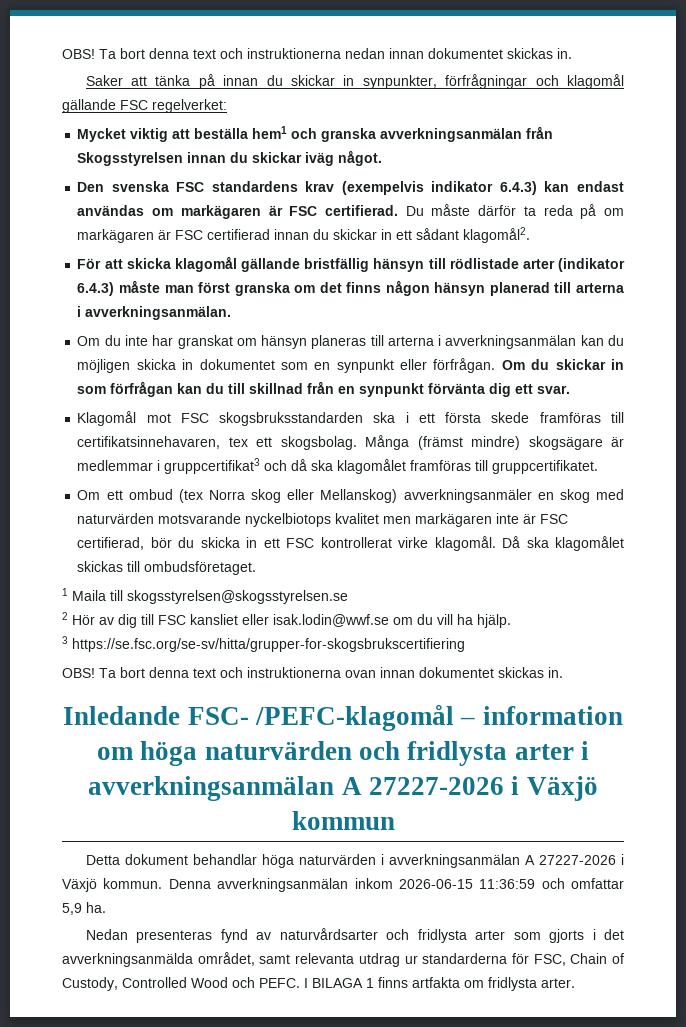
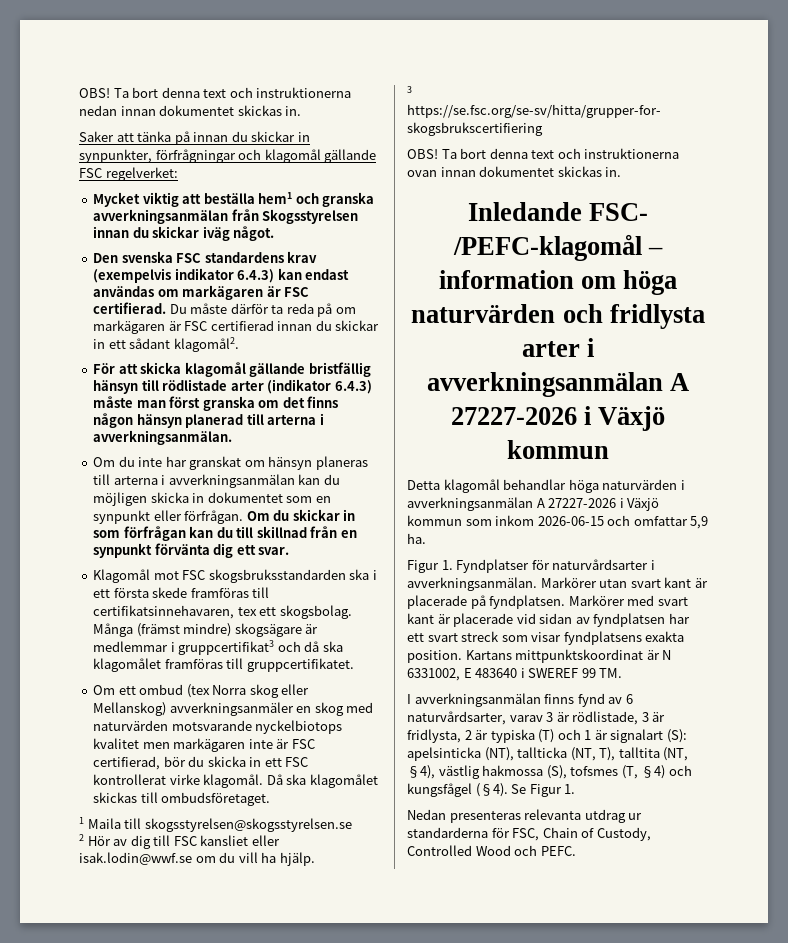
[124,854,188,865] dokument -> [443,479,500,493] klagomål
[103,878,349,892] kommun. Denna avverkningsanmälan -> [407,515,492,526] kommun som
[479,879,536,889] 11:36:59 -> (604, 521) none
[85,928,624,943] [62,952,291,967] Nedan presenteras fynd av naturvårdsarter och fridlysta arter som gjorts i det avverkningsanmälda området, samt -> [407,559,655,573] [407,577,708,591] [407,595,688,609] [407,613,690,627] [407,631,685,645] [407,649,672,663] [407,668,623,681] [407,693,633,707] [407,711,666,725] [407,729,687,743] [407,747,689,761] [407,765,692,779] [407,783,576,797] [407,809,521,823] Figur 1. Fyndplatser för naturvårdsarter i avverkningsanmälan. Markörer utan svart kant är placerade på fyndplatsen. Markörer med svart kant är placerade vid sidan av fyndplatsen har ett svart streck som visar fyndplatsens exakta position. Kartans mittpunktskoordinat är N 6331002, E 483640 i SWEREF 99 TM. // I avverkningsanmälan finns fynd av 6 naturvårdsarter, varav 3 är rödlistade, 3 är fridlysta, 2 är typiska (T) och 1 är signalart (S): apelsinticka (NT), tallticka (NT, T), talltita (NT, §4), västlig hakmossa (S), tofsmes (T, §4) och kungsfågel (§4). Se Figur 1. // Nedan presenteras
[304,977,575,991] I BILAGA 1 finns artfakta om fridlysta arter. -> (576, 851) none

